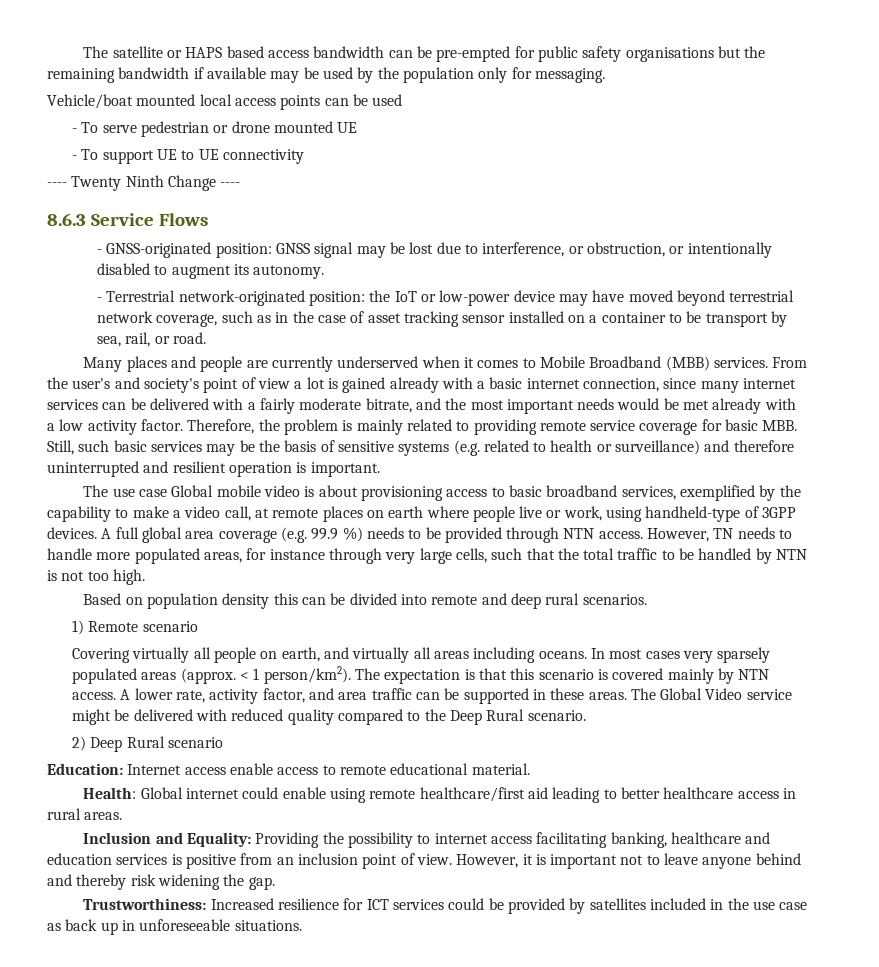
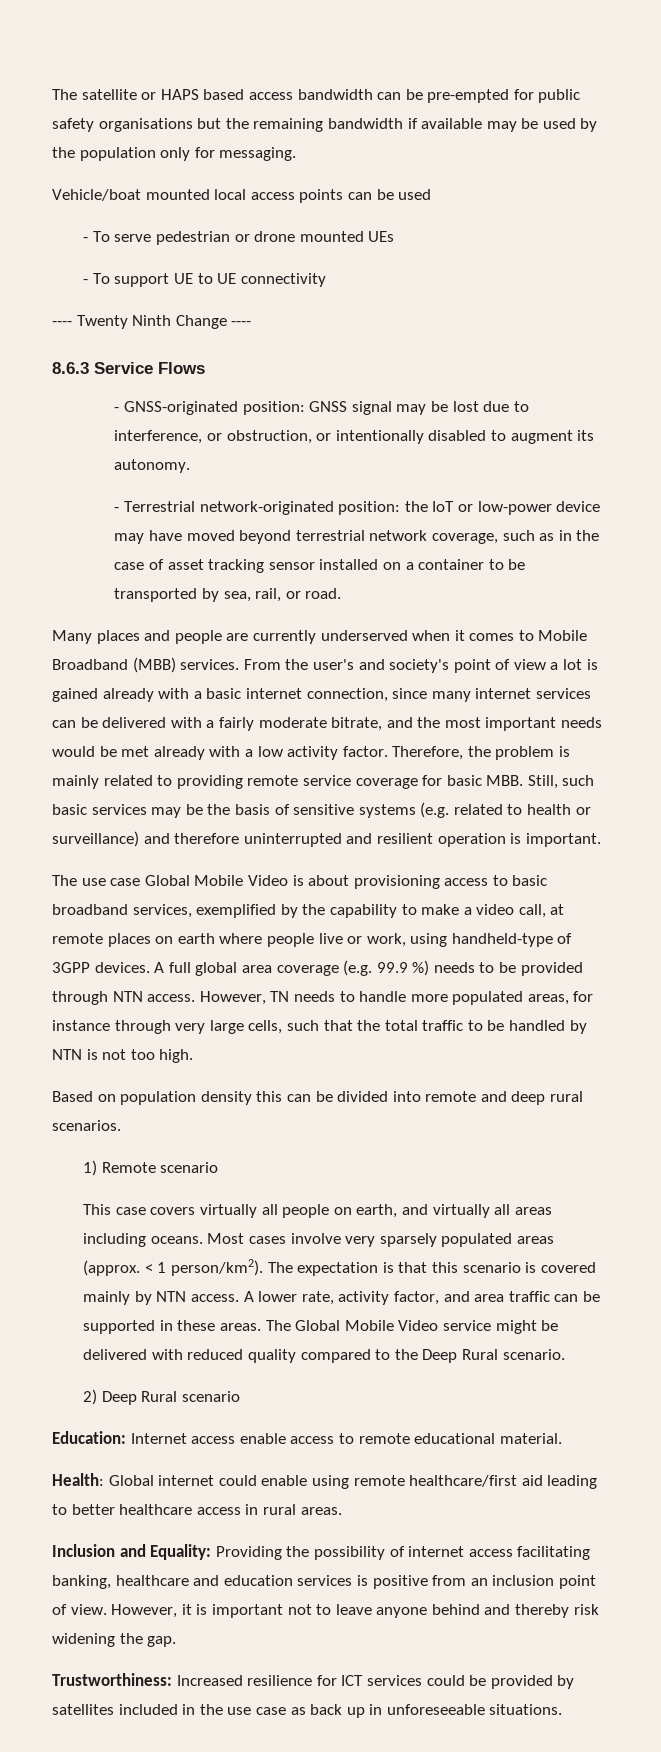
[337,122,358,133] UE -> [368,231,395,242] UEs
[705,313,768,327] transport -> [114,588,198,602] transported
[216,485,301,497] mobile video -> [194,875,288,886] Mobile Video
[72,648,131,663] Covering -> [83,1204,196,1215] This case covers
[590,648,680,659] In most cases -> [207,1233,341,1244] Most cases involve
(703, 694) none -> [344,1320,394,1331] Mobile
[417,834,431,844] to -> [389,1546,405,1557] of

